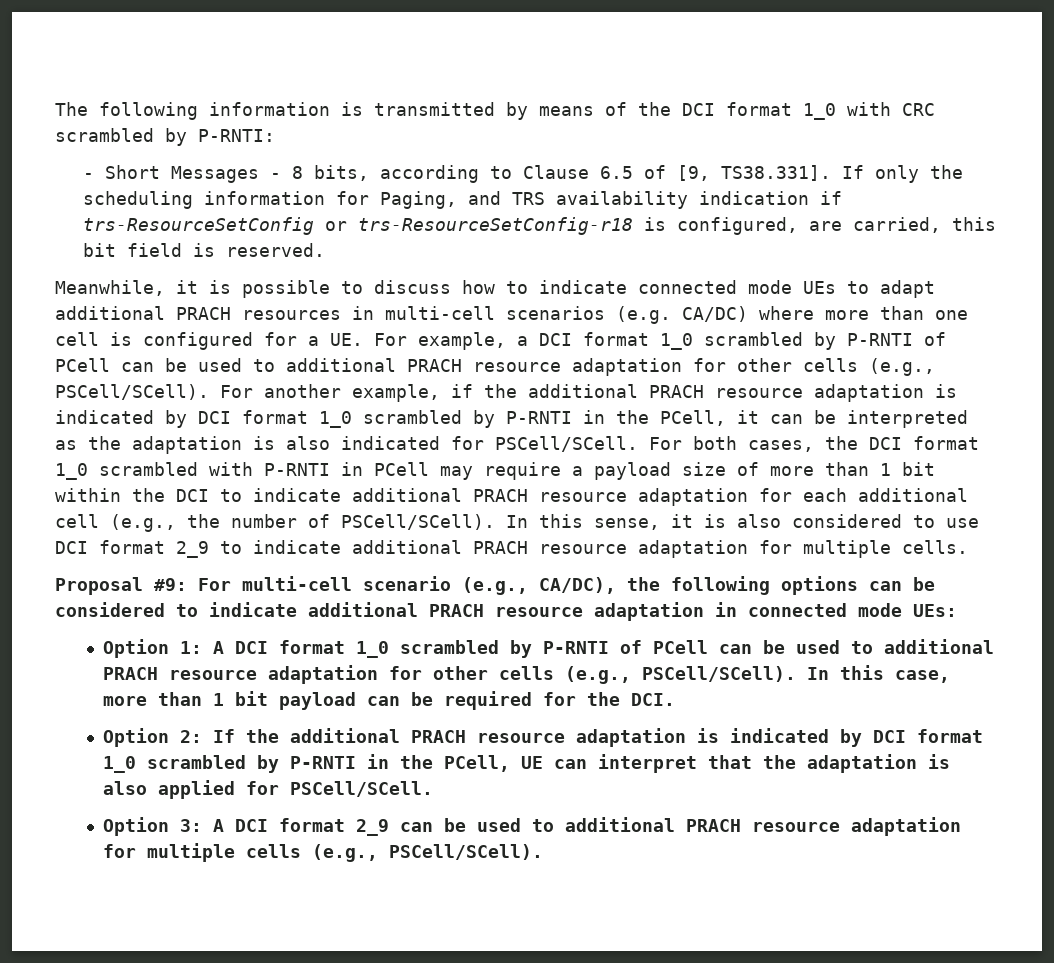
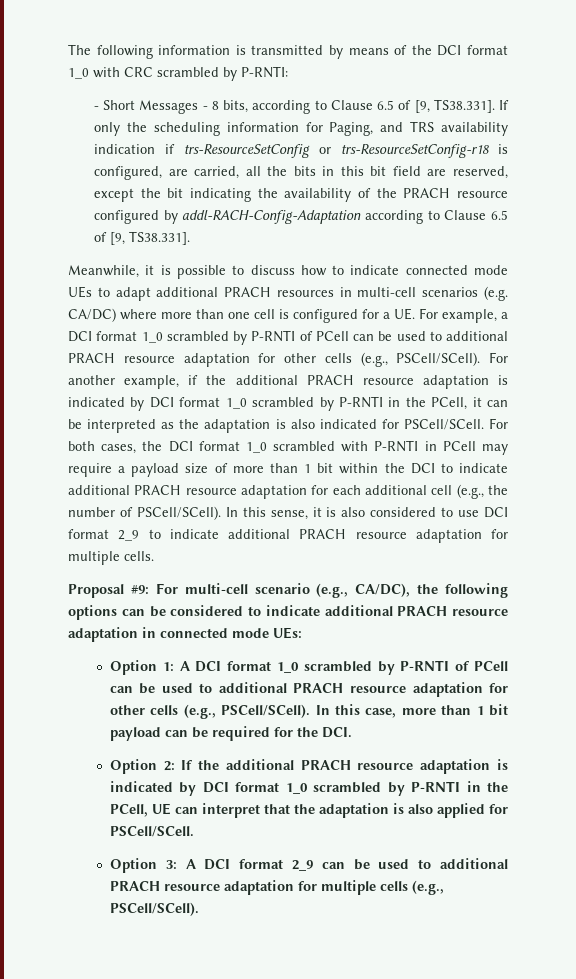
[952,217,997,231] [83,243,326,257] this bit field is reserved. -> [245,166,508,179] [94,188,508,202] [94,210,508,224] [94,231,191,245] all the bits in this bit field are reserved, except the bit indicating the availability of the PRACH resource configured by addl-RACH-Config-Adaptation according to Clause 6.5 of [9, TS38.331].

